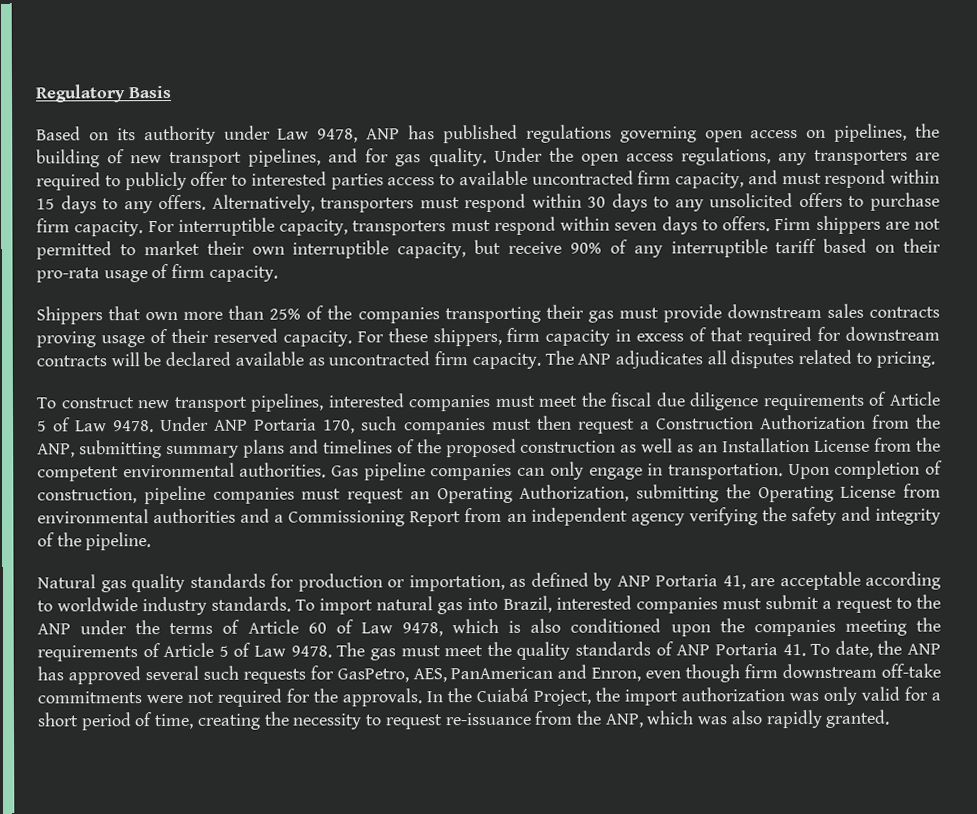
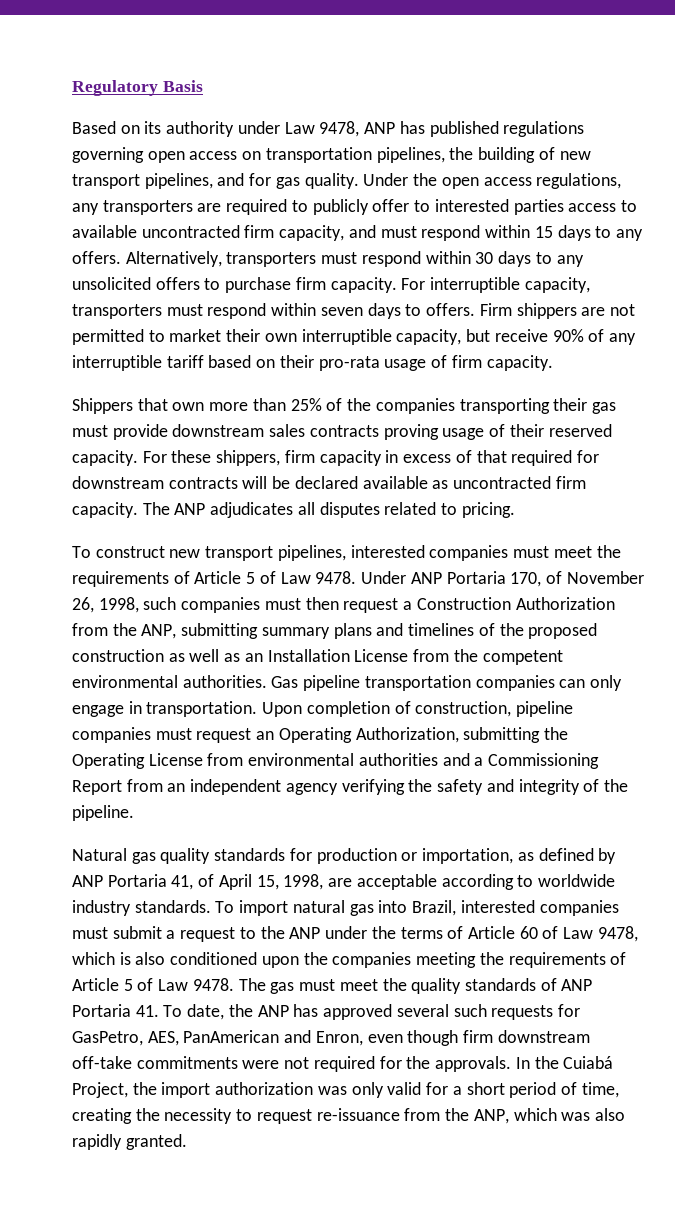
(827, 134) none -> [265,147,372,163] transportation
[610,392,760,411] fiscal due diligence -> (621, 551) none
(356, 426) none -> [545,571,644,584] [72,597,139,613] of November 26, 1998,
(426, 471) none -> [364,675,471,691] transportation
(746, 582) none -> [198,874,324,890] of April 15, 1998,

